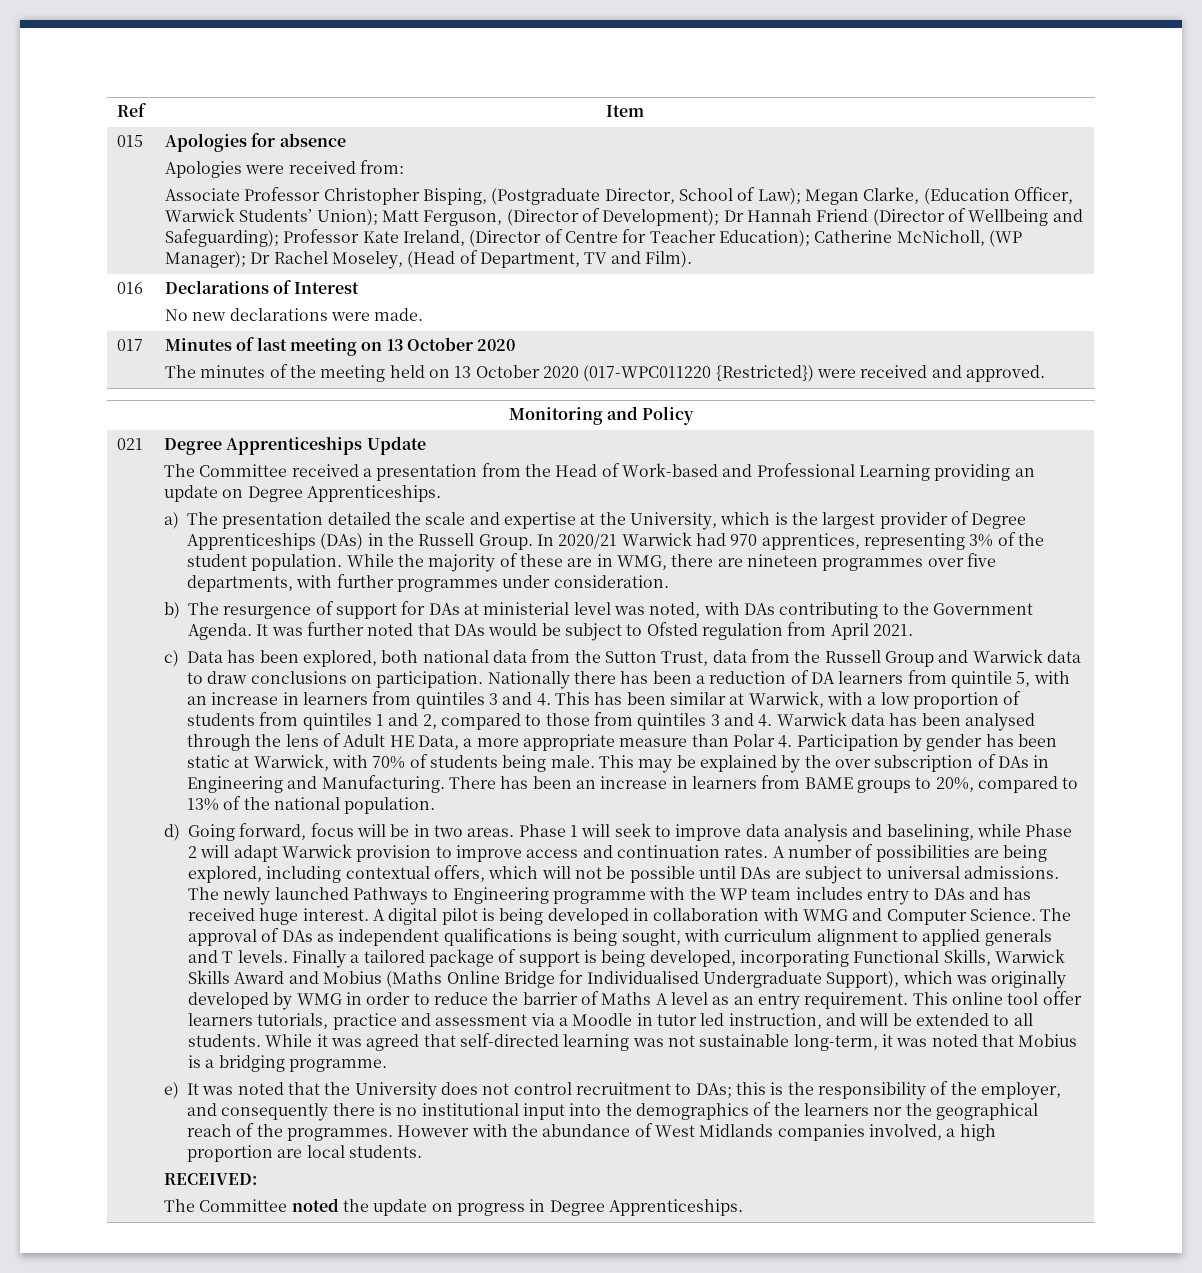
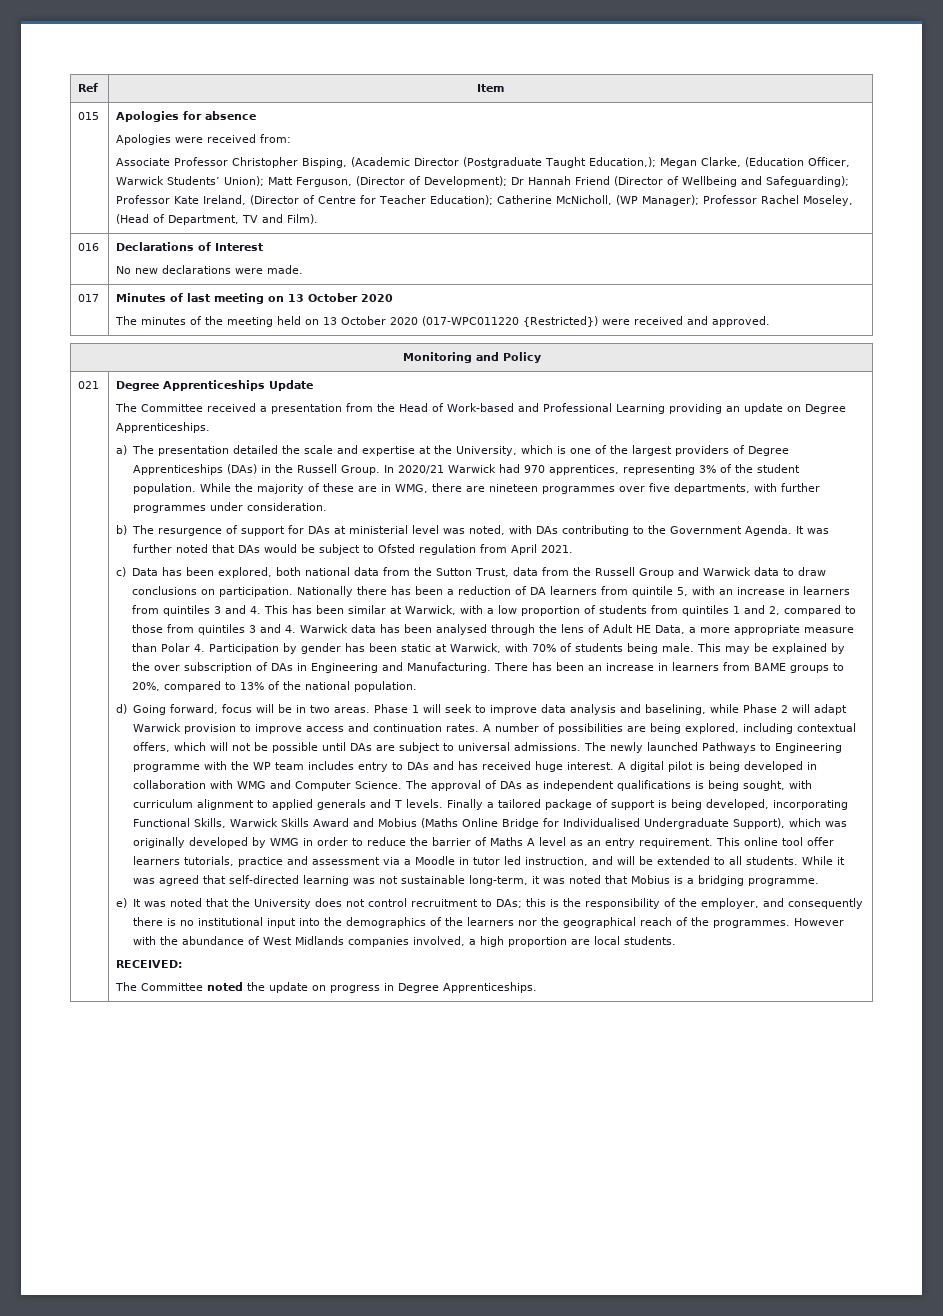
[491,187,801,205] (Postgraduate Director, School of Law); -> [351,157,657,168] (Academic Director (Postgraduate Taught Education,);
[250,252,271,264] Dr -> [703,195,758,204] Professor
(788, 518) none -> [569,445,607,454] one of
[879,512,948,529] provider -> [674,445,729,456] providers

